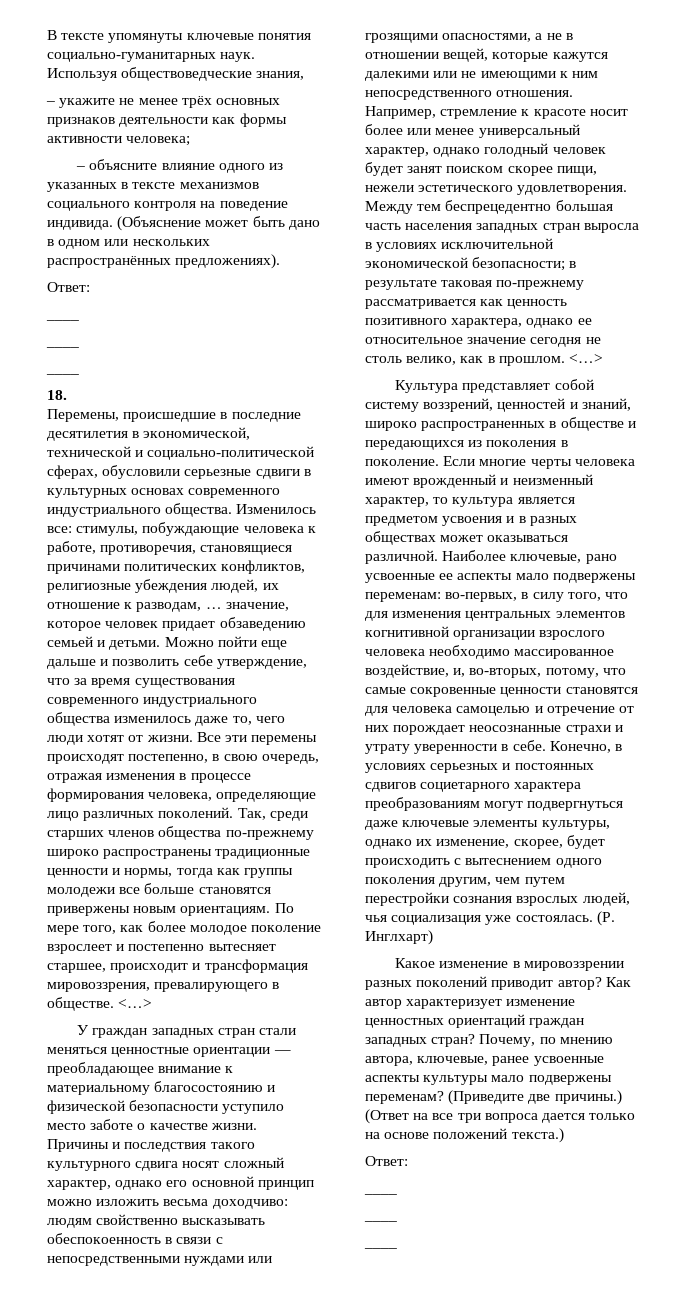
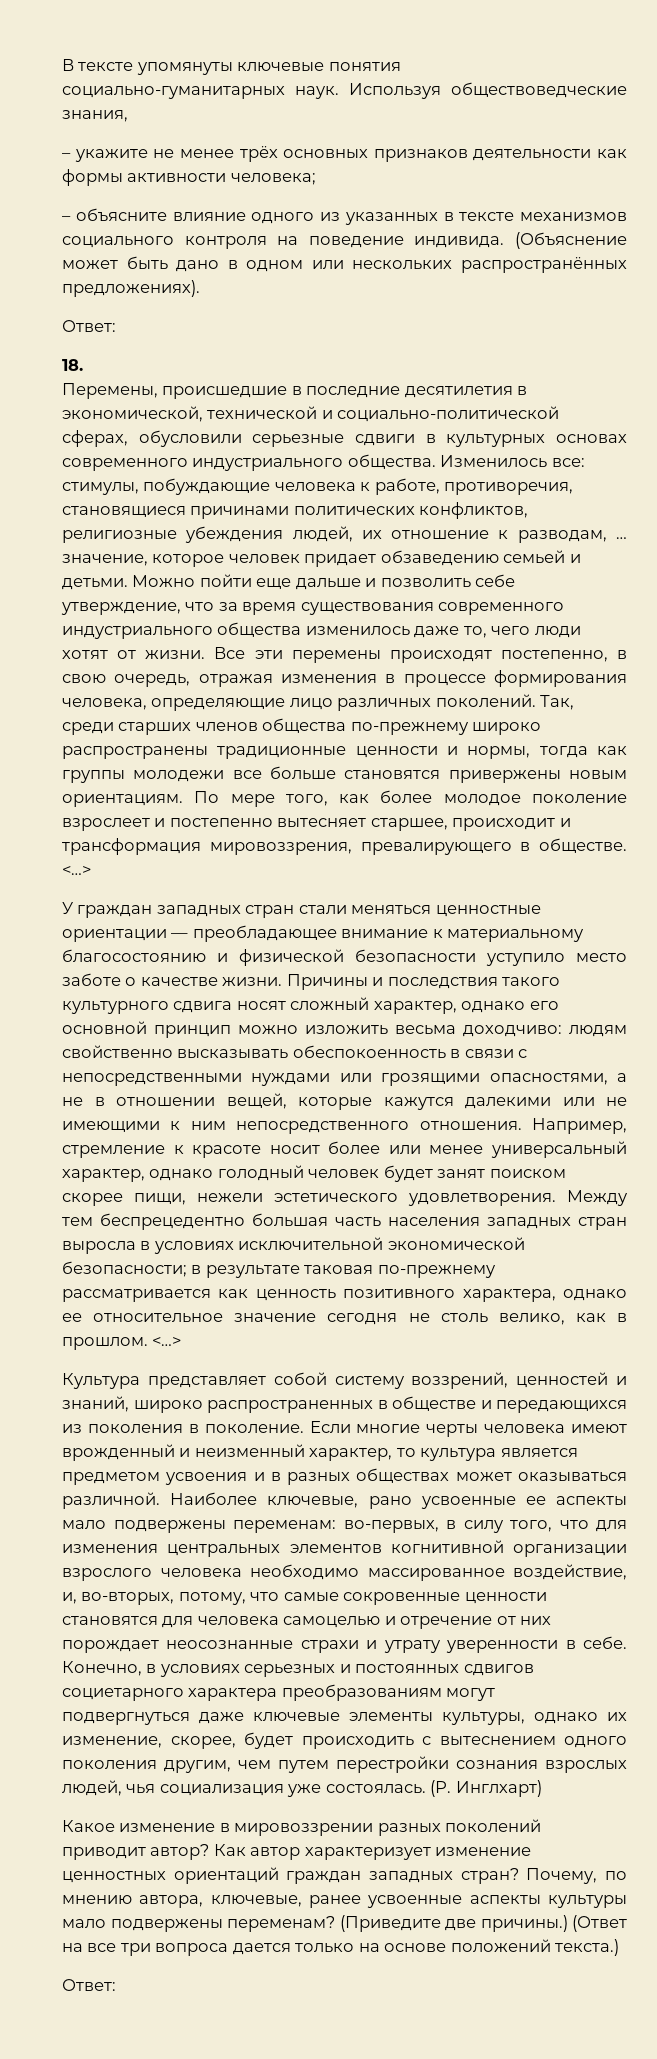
[46,319,79,321] [46,346,79,348] [46,373,79,375] // ____ // ____ // ____ -> (116, 326) none
[364,1193,397,1195] [364,1220,397,1222] [364,1247,397,1249] // ____ // ____ // ____ -> (116, 1985) none

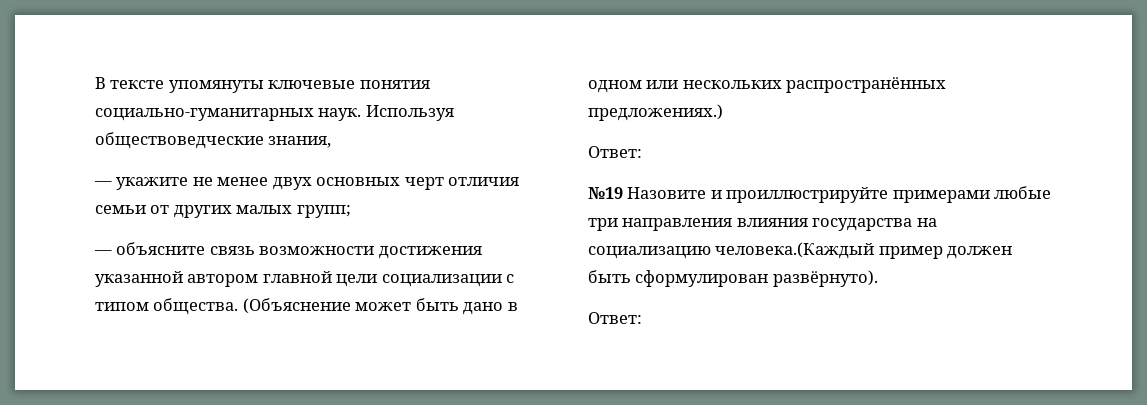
[62,153,71,158] – -> [94,181,112,186] —
[239,146,627,162] [62,169,316,186] [62,208,627,225] [62,236,505,249] трёх основных признаков деятельности как формы активности человека; // – объясните влияние одного из указанных в тексте механизмов социального контроля на поведение индивида. -> [272,177,520,190] [95,205,351,218] [94,242,482,259] [95,271,515,287] [95,298,239,315] двух основных черт отличия семьи от других малых групп; // — объясните связь возможности достижения указанной автором главной цели социализации с типом общества.
[62,280,200,297] предложениях). -> [588,104,723,121] предложениях.)
[62,359,83,371] [62,383,528,399] [62,406,560,422] [62,430,627,447] [62,454,585,471] [62,478,574,495] [62,502,529,519] [62,526,627,543] [62,550,581,567] [62,574,516,590] [61,602,565,615] [62,622,581,639] [62,647,627,663] [62,670,627,687] [62,694,575,711] [62,718,542,735] [62,746,627,759] [62,766,627,783] [62,790,627,807] [62,818,571,831] [62,838,627,855] [62,866,91,875] [62,902,541,918] [62,925,585,942] [62,949,627,966] [62,973,561,990] [62,997,559,1014] [62,1021,627,1038] [62,1045,528,1059] [62,1073,627,1086] [62,1093,627,1110] [62,1118,627,1134] [62,1141,627,1158] [62,1165,566,1182] [62,1190,628,1206] [62,1213,627,1230] [62,1237,525,1254] [62,1261,496,1278] [62,1289,627,1302] [62,1313,627,1325] [62,1337,182,1350] [62,1372,627,1389] [62,1396,627,1413] [62,1421,627,1437] [62,1444,578,1461] [62,1468,627,1485] [62,1492,627,1509] [62,1520,627,1533] [62,1540,627,1557] [62,1564,627,1581] [62,1592,547,1605] [62,1616,552,1629] [62,1636,628,1653] [62,1661,534,1677] [62,1684,496,1701] [62,1712,627,1725] [62,1732,627,1749] [62,1756,627,1773] [62,1780,542,1797] [62,1819,542,1836] [62,1844,532,1860] [62,1867,627,1884] [62,1895,627,1908] [62,1915,627,1932] [62,1939,620,1956] 18. // Перемены, происшедшие в последние десятилетия в экономической, технической и социально-политической сферах, обусловили серьезные сдвиги в культурных основах современного индустриального общества. Изменилось все: стимулы, побуждающие человека к работе, противоречия, становящиеся причинами политических конфликтов, религиозные убеждения людей, их отношение к разводам, … значение, которое человек придает обзаведению семьей и детьми. Можно пойти еще дальше и позволить себе утверждение, что за время существования современного индустриального общества изменилось даже то, чего люди хотят от жизни. Все эти перемены происходят постепенно, в свою очередь, отражая изменения в процессе формирования человека, определяющие лицо различных поколений. Так, среди старших членов общества по-прежнему широко распространены традиционные ценности и нормы, тогда как группы молодежи все больше становятся привержены новым ориентациям. По мере того, как более молодое поколение взрослеет и постепенно вытесняет старшее, происходит и трансформация мировоззрения, превалирующего в обществе. <…> // У граждан западных стран стали меняться ценностные ориентации — преобладающее внимание к материальному благосостоянию и физической безопасности уступило место заботе о качестве жизни. Причины и последствия такого культурного сдвига носят сложный характер, однако его основной принцип можно изложить весьма доходчиво: людям свойственно высказывать обеспокоенность в связи с непосредственными нуждами или грозящими опасностями, а не в отношении вещей, которые кажутся далекими или не имеющими к ним непосредственного отношения. Например, стремление к красоте носит более или менее универсальный характер, однако голодный человек будет занят поиском скорее пищи, нежели эстетического удовлетворения. Между тем беспрецедентно большая часть населения западных стран выросла в условиях исключительной экономической безопасности; в результате таковая по-прежнему рассматривается как ценность позитивного характера, однако ее относительное значение сегодня не столь велико, как в прошлом. <…> // Культура представляет собой систему воззрений, ценностей и знаний, широко распространенных в обществе и передающихся из поколения в поколение. Если многие черты человека имеют врожденный и неизменный характер, то культура является предметом усвоения и в разных обществах может оказываться различной. Наиболее ключевые, рано усвоенные ее аспекты мало подвержены переменам: во-первых, в силу того, что для изменения центральных элементов когнитивной организации взрослого человека необходимо массированное воздействие, и, во-вторых, потому, что самые сокровенные ценности становятся для человека самоцелью и отречение от них порождает неосознанные страхи и утрату уверенности в себе. Конечно, в условиях серьезных и постоянных сдвигов социетарного характера преобразованиям могут подвергнуться даже ключевые элементы культуры, однако их изменение, скорее, будет происходить с вытеснением одного поколения другим, чем путем перестройки сознания взрослых людей, чья социализация уже состоялась. (Р. Инглхарт) // Какое изменение в мировоззрении разных поколений приводит автор? Как автор характеризует изменение ценностных ориентаций граждан западных стран? Почему, по мнению автора, ключевые, ранее усвоенные аспекты культуры мало подвержены переменам? (Приведите две причины.) (Ответ на все три вопроса дается только на основе положений текста.) -> [588,186,1052,203] [588,218,937,231] [588,242,1013,259] [588,270,878,287] №19 Назовите и проиллюстрируйте примерами любые три направления влияния государства на социализацию человека.(Каждый пример должен быть сформулирован развёрнуто).

